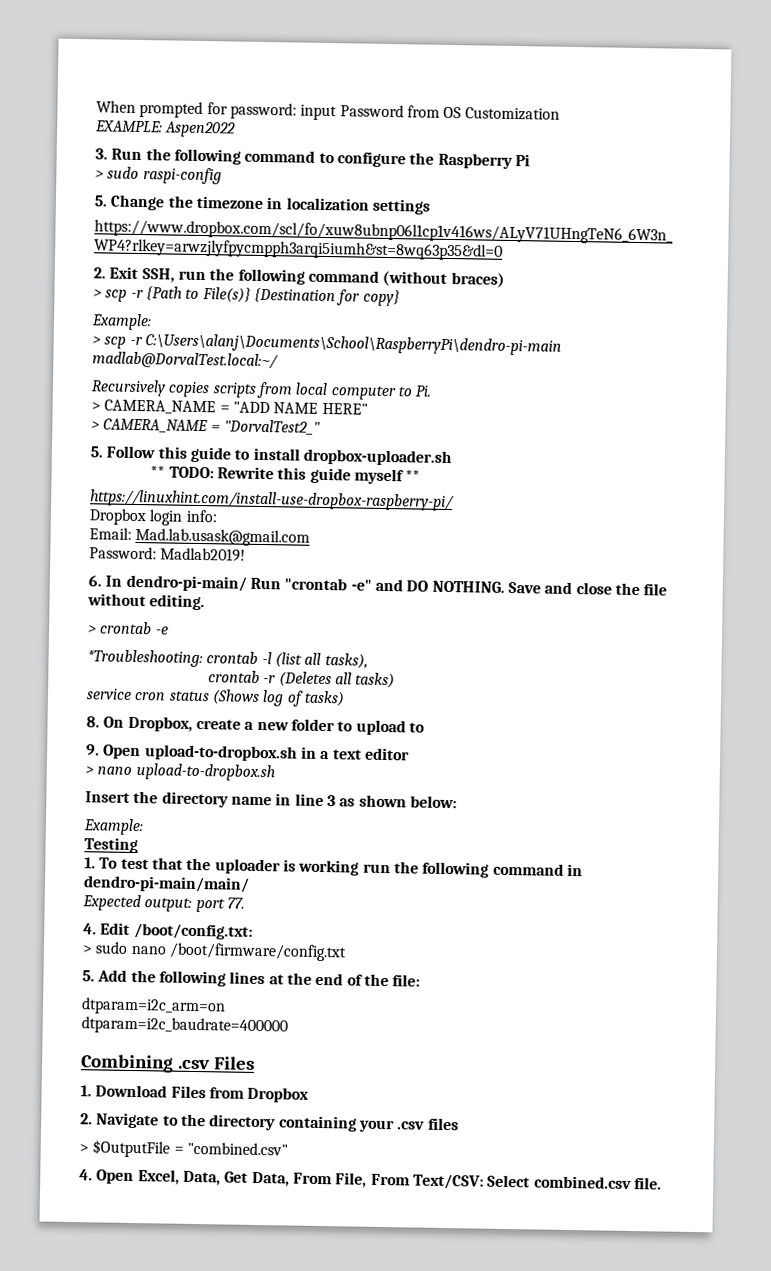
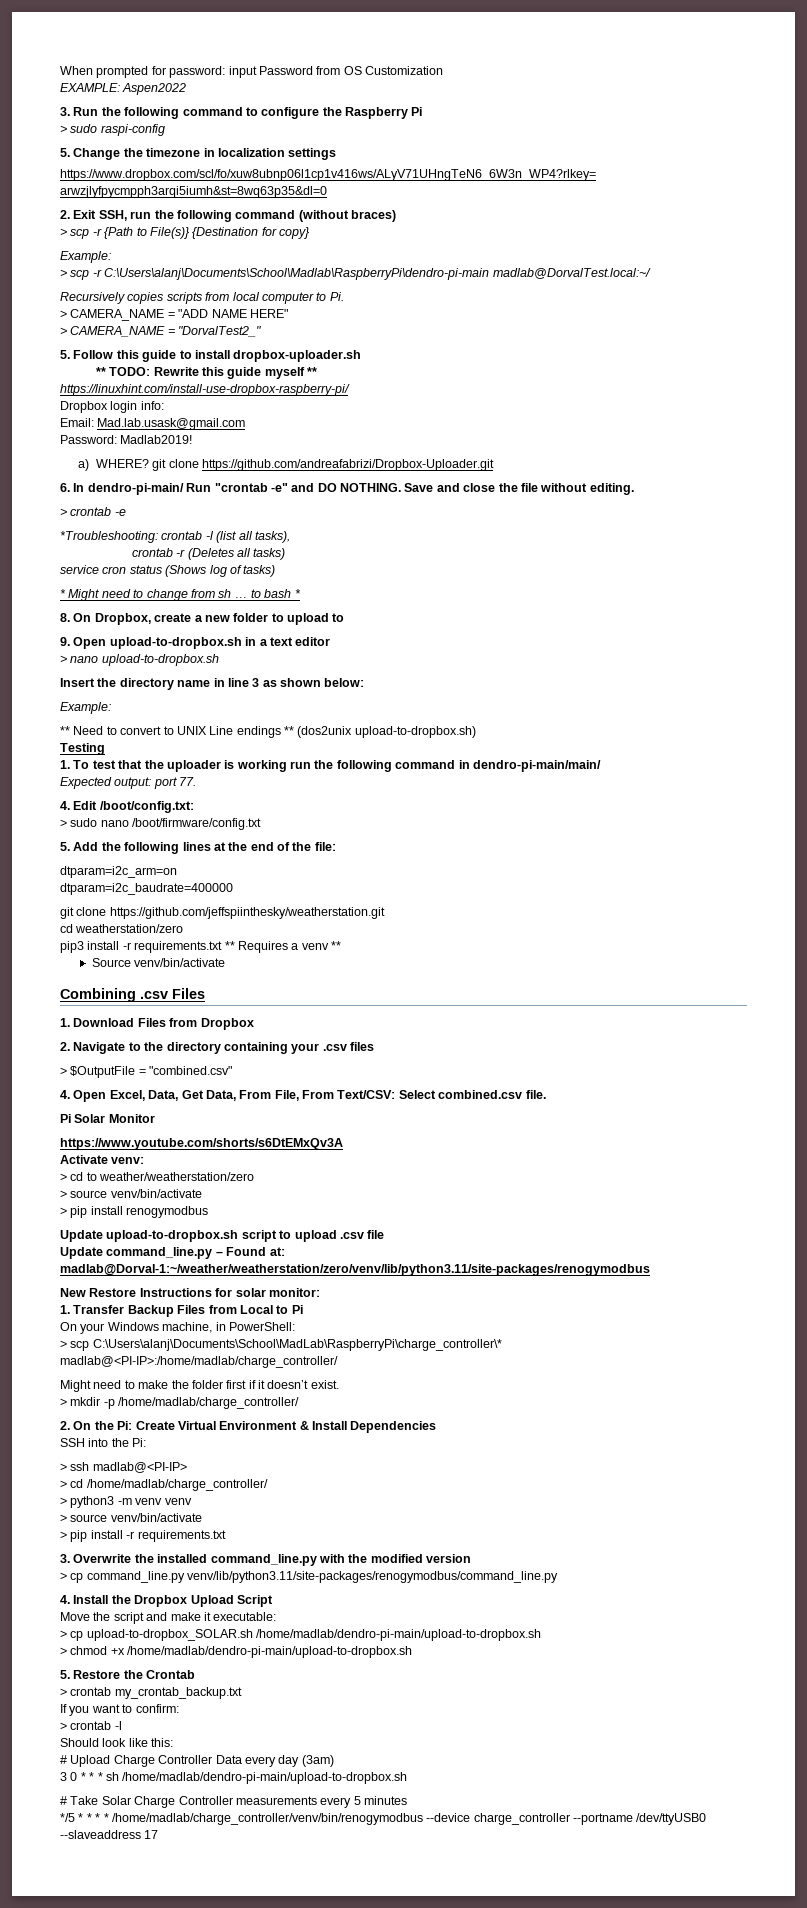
[144,333,562,356] C:\Users\alanj\Documents\School\RaspberryPi\dendro-pi-main -> [104,268,490,280] C:\Users\alanj\Documents\School\Madlab\RaspberryPi\dendro-pi-main
(247, 554) none -> [77,459,495,471] // a) WHERE? git clone https://github.com/andreafabrizi/Dropbox-Uploader.git
(345, 698) none -> [60,589,301,601] // * Might need to change from sh … to bash *
(144, 827) none -> [60,726,476,738] // ** Need to convert to UNIX Line endings ** (dos2unix upload-to-dropbox.sh)
(288, 1026) none -> [60,907,385,919] [60,924,184,933] [60,941,341,953] [91,958,226,967] // git clone https://github.com/jeffspiinthesky/weatherstation.git // cd weatherstation/zero // pip3 install -r requirements.txt ** Requires a venv ** // Source venv/bin/activate
(662, 1183) none -> [60,1114,155,1123] [60,1138,343,1150] [60,1155,145,1164] [60,1172,255,1181] [60,1189,202,1198] [60,1206,209,1218] [60,1230,385,1242] [60,1247,285,1259] [60,1264,650,1276] [60,1288,320,1297] [60,1305,303,1317] [60,1322,295,1334] [60,1339,502,1351] [60,1356,338,1368] [60,1380,339,1392] [60,1397,300,1409] [60,1421,437,1433] [60,1438,147,1447] [60,1462,187,1473] [60,1479,268,1491] [60,1496,192,1508] [60,1513,202,1522] [60,1530,226,1542] [60,1554,471,1566] [60,1571,559,1583] [60,1595,273,1607] [60,1612,277,1624] [60,1629,542,1641] [60,1646,413,1658] [60,1670,196,1679] [60,1687,242,1699] [60,1704,179,1716] [60,1721,122,1730] [60,1738,174,1747] [60,1755,334,1767] [60,1772,408,1784] [60,1796,407,1808] [60,1813,707,1825] [60,1830,159,1839] // Pi Solar Monitor // https://www.youtube.com/shorts/s6DtEMxQv3A // Activate venv: // > cd to weather/weatherstation/zero // > source venv/bin/activate // > pip install renogymodbus // Update upload-to-dropbox.sh script to upload .csv file // Update command_line.py – Found at: madlab@Dorval-1:~/weather/weatherstation/zero/venv/lib/python3.11/site-packages/renogymodbus // New Restore Instructions for solar monitor: // 1. Transfer Backup Files from Local to Pi // On your Windows machine, in PowerShell: // > scp C:\Users\alanj\Documents\School\MadLab\RaspberryPi\charge_controller\* madlab@<PI-IP>:/home/madlab/charge_controller/ // Might need to make the folder first if it doesn’t exist. // > mkdir -p /home/madlab/charge_controller/ // 2. On the Pi: Create Virtual Environment & Install Dependencies // SSH into the Pi: // > ssh madlab@<PI-IP> // > cd /home/madlab/charge_controller/ // > python3 -m venv venv // > source venv/bin/activate // > pip install -r requirements.txt // 3. Overwrite the installed command_line.py with the modified version // > cp command_line.py venv/lib/python3.11/site-packages/renogymodbus/command_line.py // 4. Install the Dropbox Upload Script // Move the script and make it executable: // > cp upload-to-dropbox_SOLAR.sh /home/madlab/dendro-pi-main/upload-to-dropbox.sh // > chmod +x /home/madlab/dendro-pi-main/upload-to-dropbox.sh // 5. Restore the Crontab // > crontab my_crontab_backup.txt // If you want to confirm: // > crontab -l // Should look like this: // # Upload Charge Controller Data every day (3am) // 3 0 * * * sh /home/madlab/dendro-pi-main/upload-to-dropbox.sh // # Take Solar Charge Controller measurements every 5 minutes // */5 * * * * /home/madlab/charge_controller/venv/bin/renogymodbus --device charge_controller --portname /dev/ttyUSB0 --slaveaddress 17

